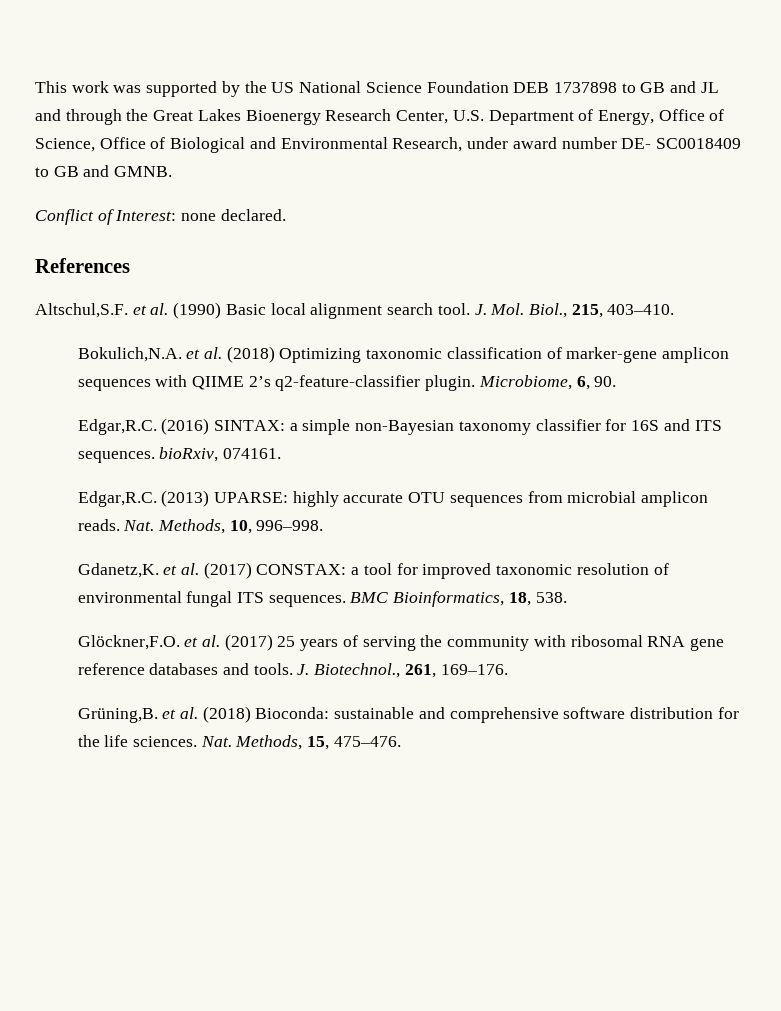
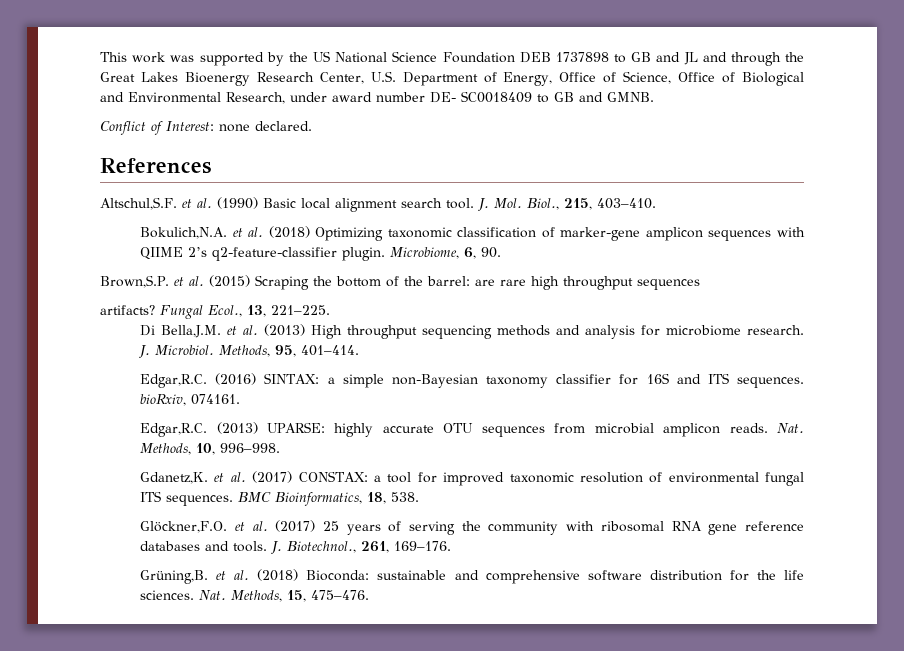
(617, 381) none -> [100,275,700,290] [100,305,330,319] [140,324,804,339] [139,345,360,358] // Brown,S.P. et al. (2015) Scraping the bottom of the barrel: are rare high throughput sequences // artifacts? Fungal Ecol., 13, 221–225. // Di Bella,J.M. et al. (2013) High throughput sequencing methods and analysis for microbiome research. J. Microbiol. Methods, 95, 401–414.

